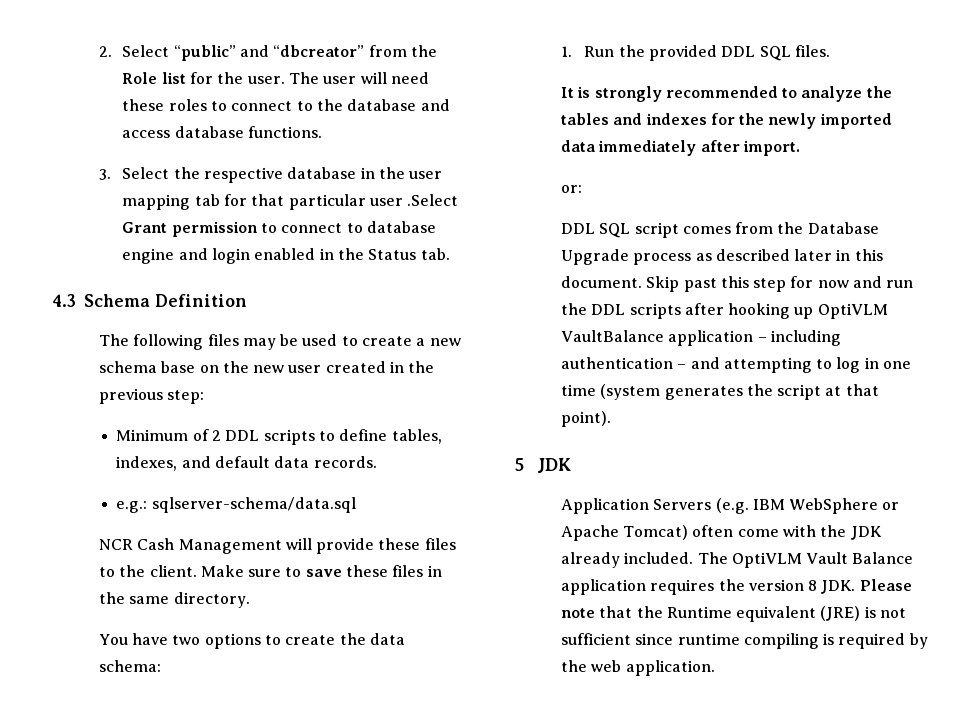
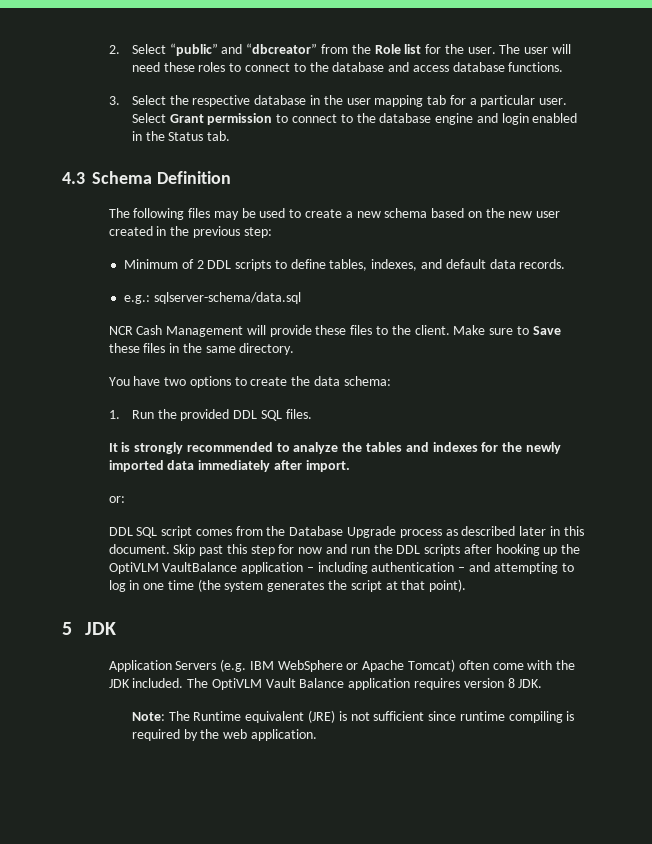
[251,194,459,210] that particular user .Select -> [469,95,568,107] [131,113,166,123] a particular user. Select
(363, 228) none -> [356,113,376,123] the
[161,361,196,373] base -> [431,208,465,218] based
[305,569,342,577] save -> [532,326,561,335] Save
(814, 313) none -> [561,544,581,554] the
[600,384,661,400] (system -> [197,579,264,592] (the system
[560,552,620,568] already -> (130, 683) none
[718,579,745,591] the -> (461, 684) none
[859,579,912,591] [560,606,663,618] Please note that the -> [131,711,190,721] // Note: The

